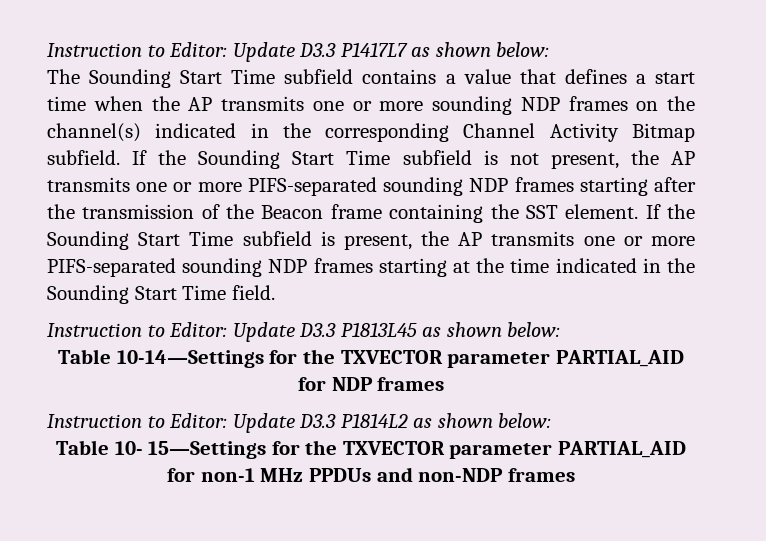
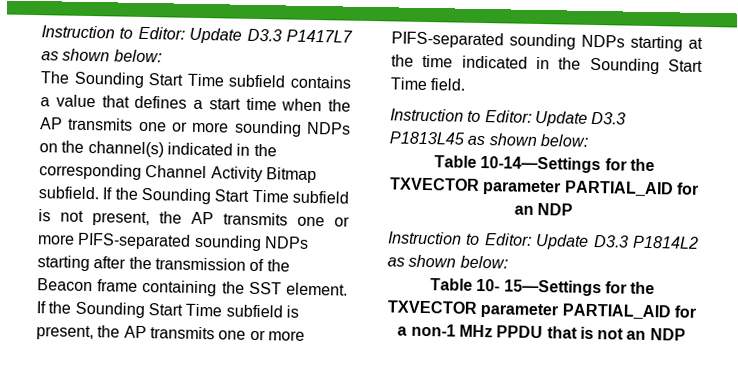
[520,96,628,111] NDP frames -> [306,121,352,135] NDPs
[469,177,574,192] NDP frames -> [263,236,309,249] NDPs
[268,258,373,273] NDP frames -> [581,34,625,48] NDPs
[331,377,445,391] NDP frames -> [513,203,574,216] an NDP
(196, 475) none -> [397,326,408,336] a
[309,467,575,482] PPDUs and non-NDP frames -> [496,325,686,341] PPDU that is not an NDP

